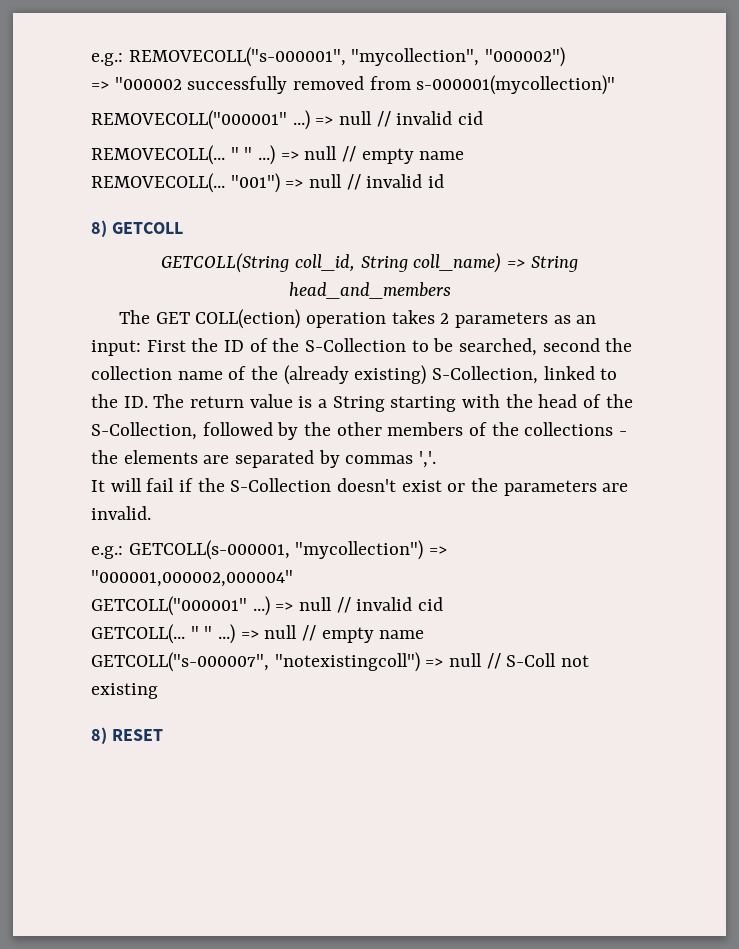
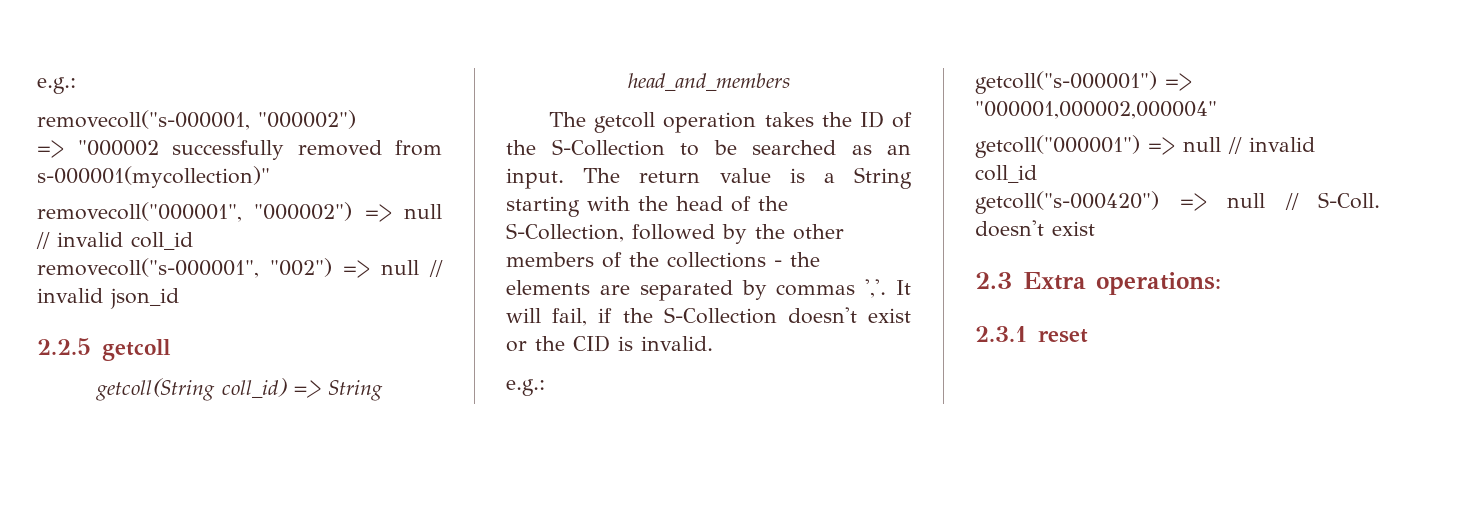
[91,47,480,67] e.g.: REMOVECOLL("s-000001", "mycollection", -> [37,77,76,94] [37,110,250,130] e.g.: // removecoll("s-000001,
[91,110,484,130] [91,145,465,165] [91,173,445,193] [91,220,183,237] [161,253,578,273] [288,282,451,299] [119,309,597,329] [91,340,186,356] REMOVECOLL("000001" ...) => null // invalid cid // REMOVECOLL(... " " ...) => null // empty name // REMOVECOLL(... "001") => null // invalid id // 8) GETCOLL // GETCOLL(String coll_id, String coll_name) => String head_and_members // The GET COLL(ection) operation takes 2 parameters as an input: First -> [37,202,442,222] [36,232,193,250] [37,258,443,278] [37,288,179,309] [37,338,171,361] [96,378,383,401] [627,73,790,91] [549,112,814,133] removecoll("000001", "000002") => null // invalid coll_id // removecoll("s-000001", "002") => null // invalid json_id // 2.2.5 getcoll // getcoll(String coll_id) => String head_and_members // The getcoll operation takes
[459,338,633,356] [91,365,618,385] [91,394,148,408] searched, second the collection name of the (already existing) S-Collection, linked to the ID. -> [752,140,911,155] [506,168,564,189] searched as an input.
(437, 459) // -> (887, 288) none
[146,478,175,492] fail -> [552,308,588,326] fail,
[503,480,629,496] parameters are -> [573,335,633,352] CID is
[128,540,424,560] GETCOLL(s-000001, "mycollection") -> [975,71,1157,94] // getcoll("s-000001")
[91,596,444,616] [91,624,425,644] [91,652,590,672] [91,683,158,699] [91,727,163,744] GETCOLL("000001" ...) => null // invalid cid // GETCOLL(... " " ...) => null // empty name // GETCOLL("s-000007", "notexistingcoll") => null // S-Coll not existing // 8) RESET -> [975,135,1315,158] [975,165,1037,183] [975,191,1380,214] [975,220,1095,237] [975,272,1221,295] [975,326,1088,343] getcoll("000001") => null // invalid coll_id // getcoll("s-000420") => null // S-Coll. doesn't exist // 2.3 Extra operations: // 2.3.1 reset

